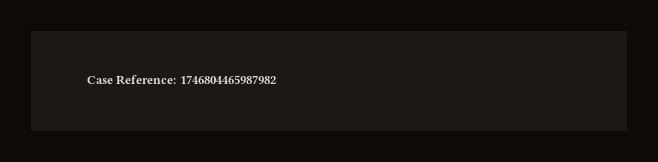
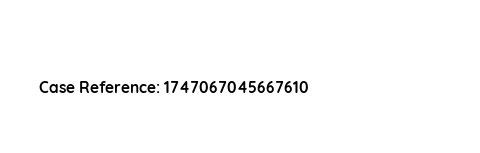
[179,75,276,84] 1746804465987982 -> [164,81,310,93] 1747067045667610

